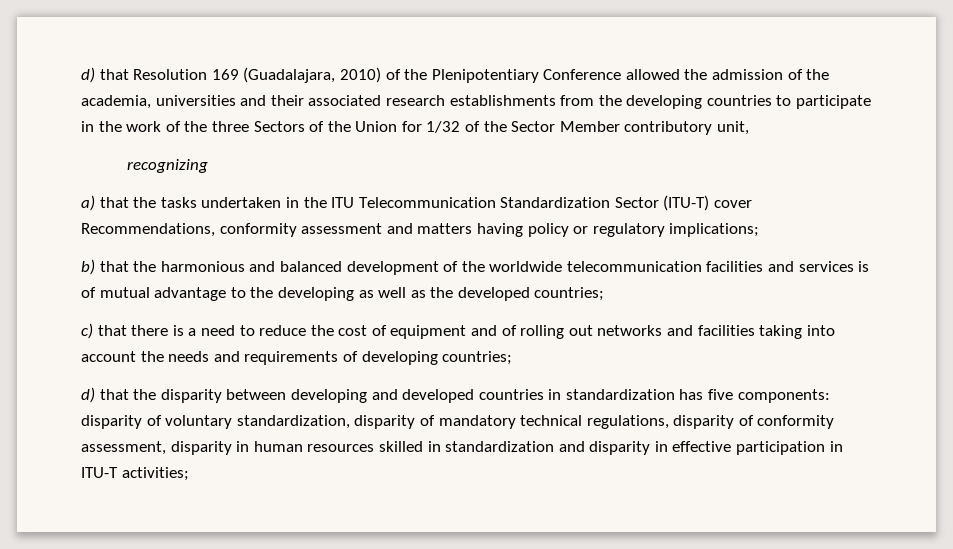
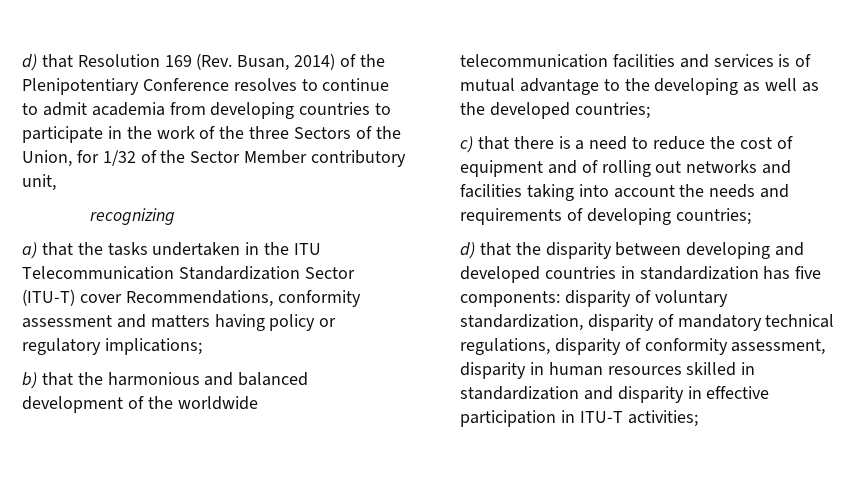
[243,67,381,83] (Guadalajara, 2010) -> [196,53,336,71] (Rev. Busan, 2014)
[625,69,830,80] [81,95,622,109] allowed the admission of the academia, universities and their associated research establishments from the -> [233,78,390,91] [22,102,206,116] resolves to continue to admit academia from
[355,121,398,132] Union -> [22,150,72,167] Union,

